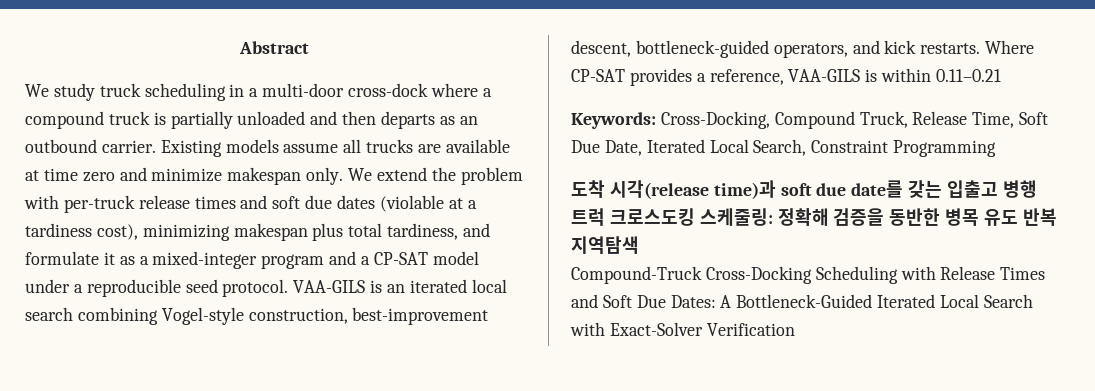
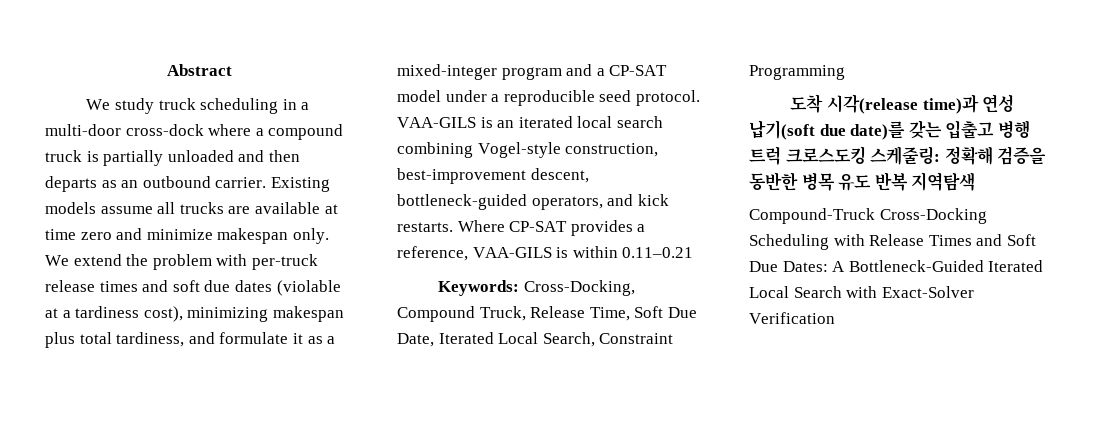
[780,180,904,198] soft due date를 -> [982,94,1015,113] [749,120,906,140] 연성 납기(soft due date)를

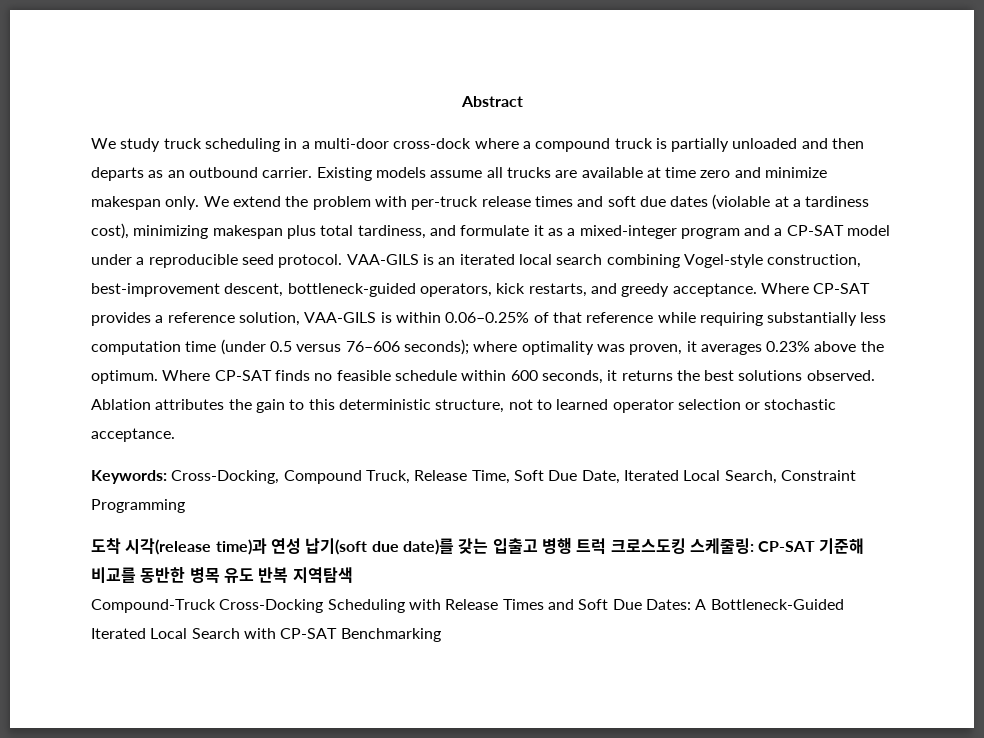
[607,194,669,206] [397,222,453,232] and kick restarts. -> [496,283,757,297] kick restarts, and greedy acceptance.
[397,246,468,261] reference, -> [167,312,300,326] reference solution,
[622,247,694,258] 0.11–0.21 -> [445,312,887,326] [91,339,884,355] [91,370,875,384] [91,399,837,413] [91,428,175,442] 0.06–0.25% of that reference while requiring substantially less computation time (under 0.5 versus 76–606 seconds); where optimality was proven, it averages 0.23% above the optimum. Where CP-SAT finds no feasible schedule within 600 seconds, it returns the best solutions observed. Ablation attributes the gain to this deterministic structure, not to learned operator selection or stochastic acceptance.
[944,146,1047,165] 정확해 검증을 -> [758,538,865,554] [91,567,136,583] CP-SAT 기준해 비교를
[881,286,974,298] [749,312,835,324] Exact-Solver Verification -> [280,628,441,642] CP-SAT Benchmarking

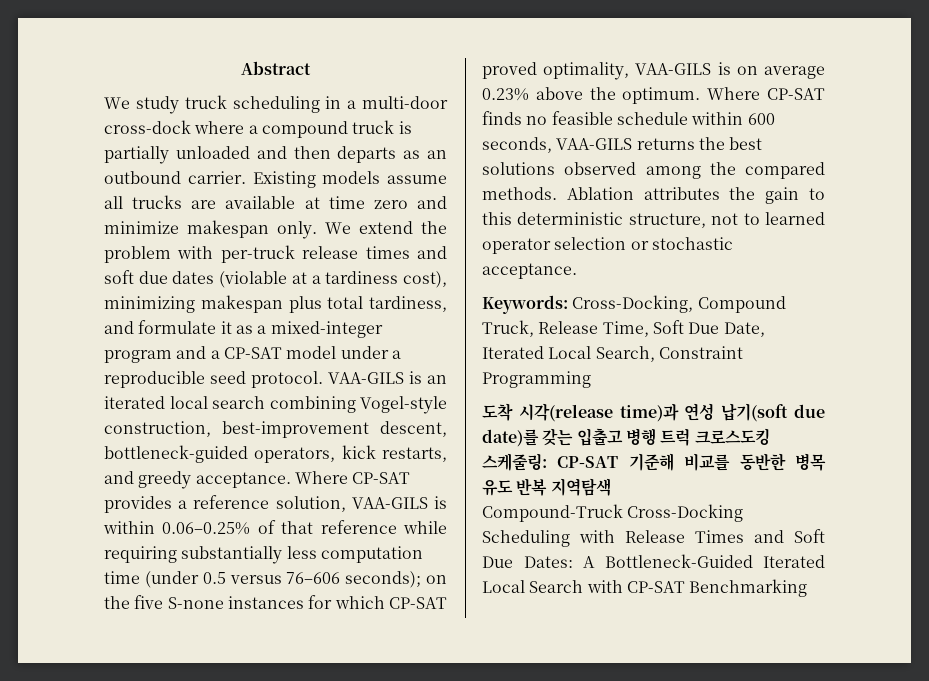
[473,341,762,355] where optimality was proven, it averages -> [426,575,447,584] [104,595,447,609] [482,62,825,80] on the five S-none instances for which CP-SAT proved optimality, VAA-GILS is on average
[607,370,618,381] it -> [556,138,633,150] VAA-GILS
[806,370,875,381] observed. -> [564,162,825,179] [482,187,557,200] observed among the compared methods.

